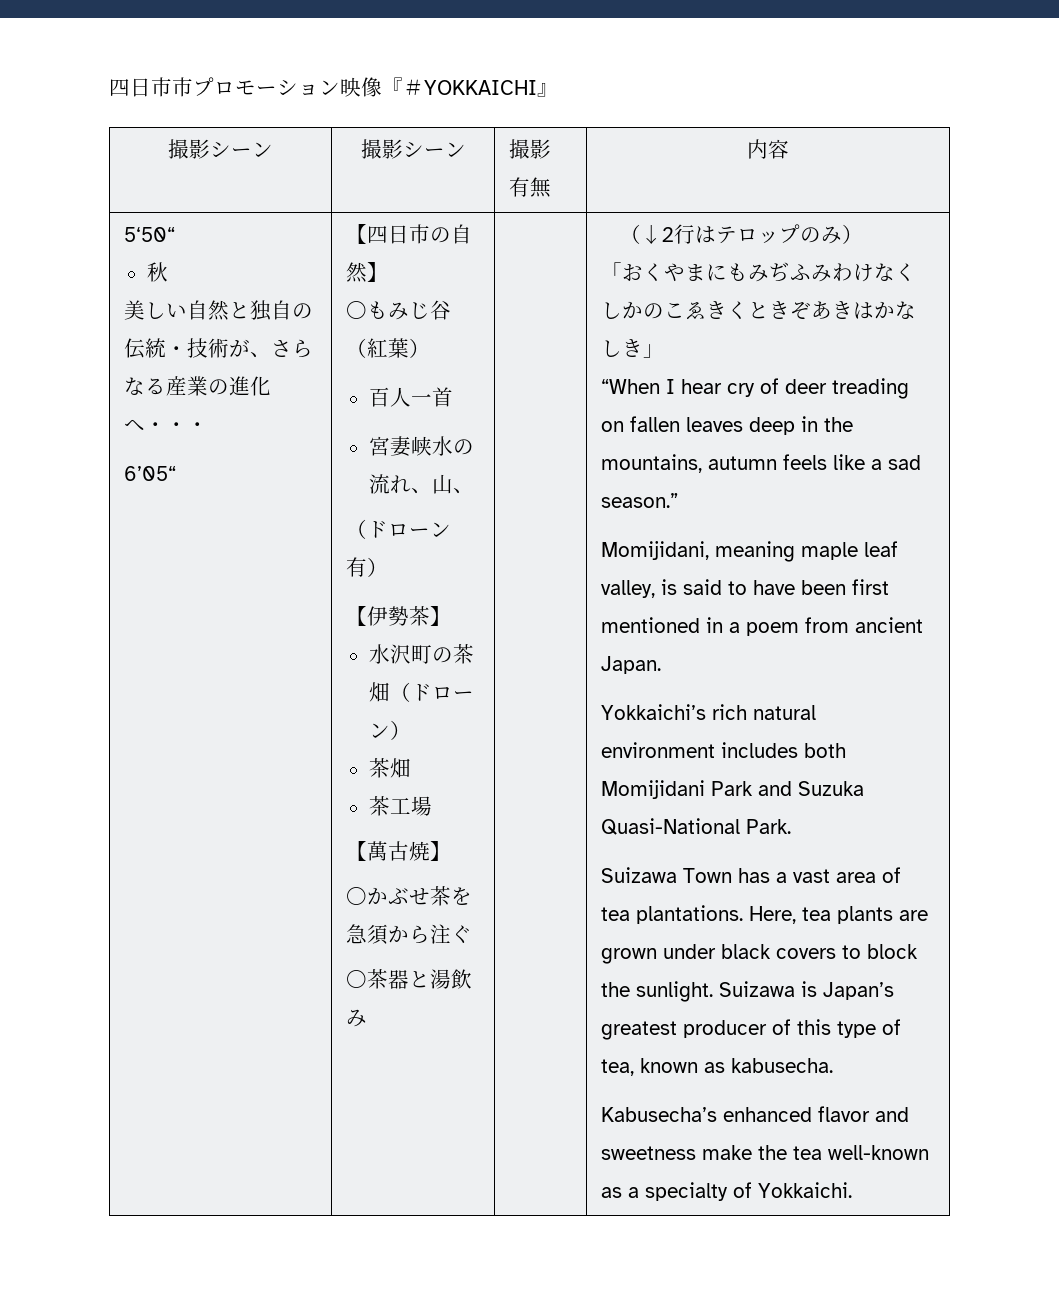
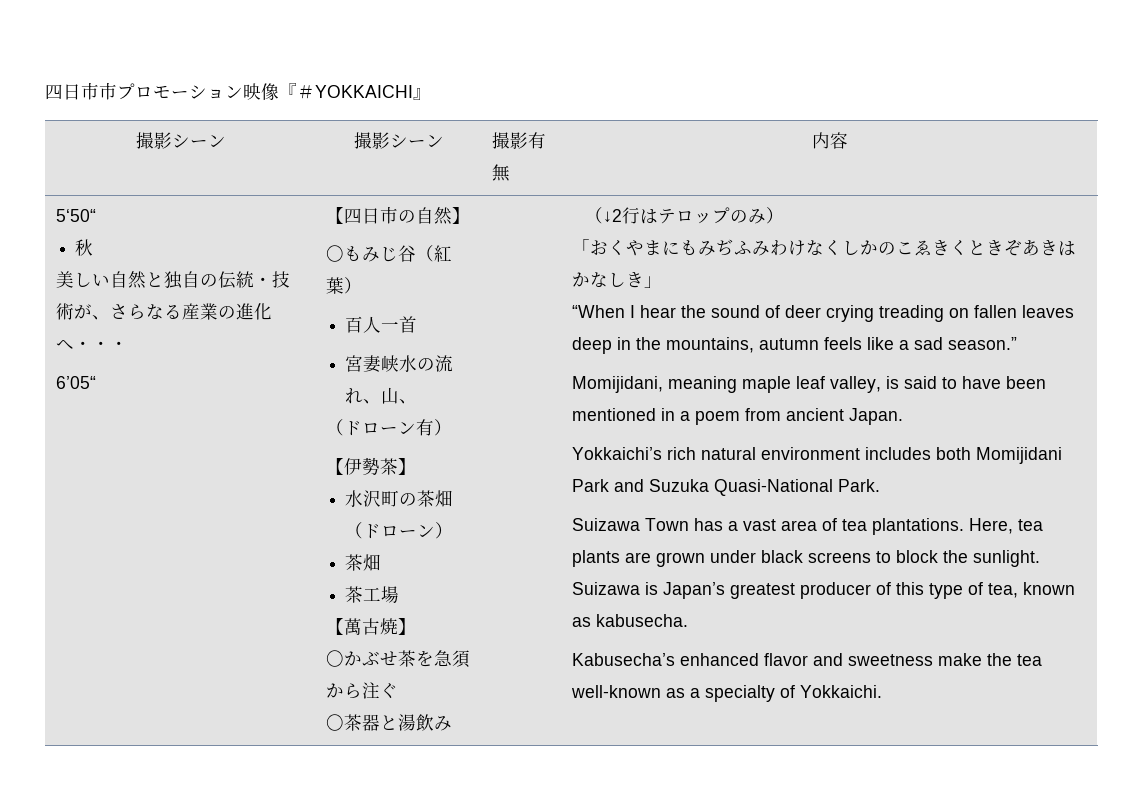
[727,383,756,397] cry -> [681,305,761,318] the sound
(828, 386) none -> [826,305,875,322] crying
[852,579,890,595] first -> (1047, 382) none
[776,948,837,959] covers -> [808,552,872,563] screens

